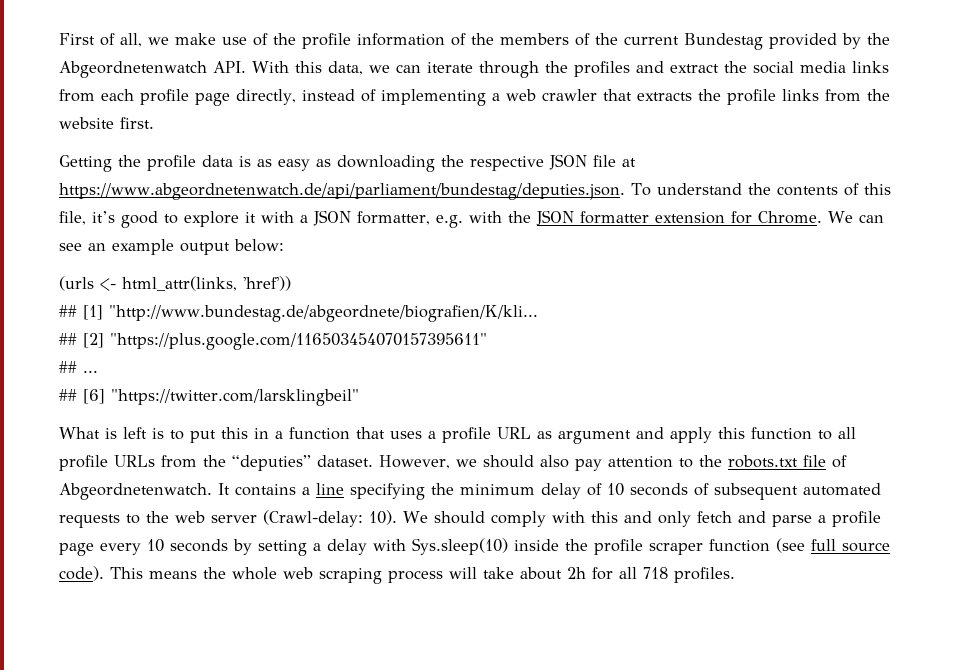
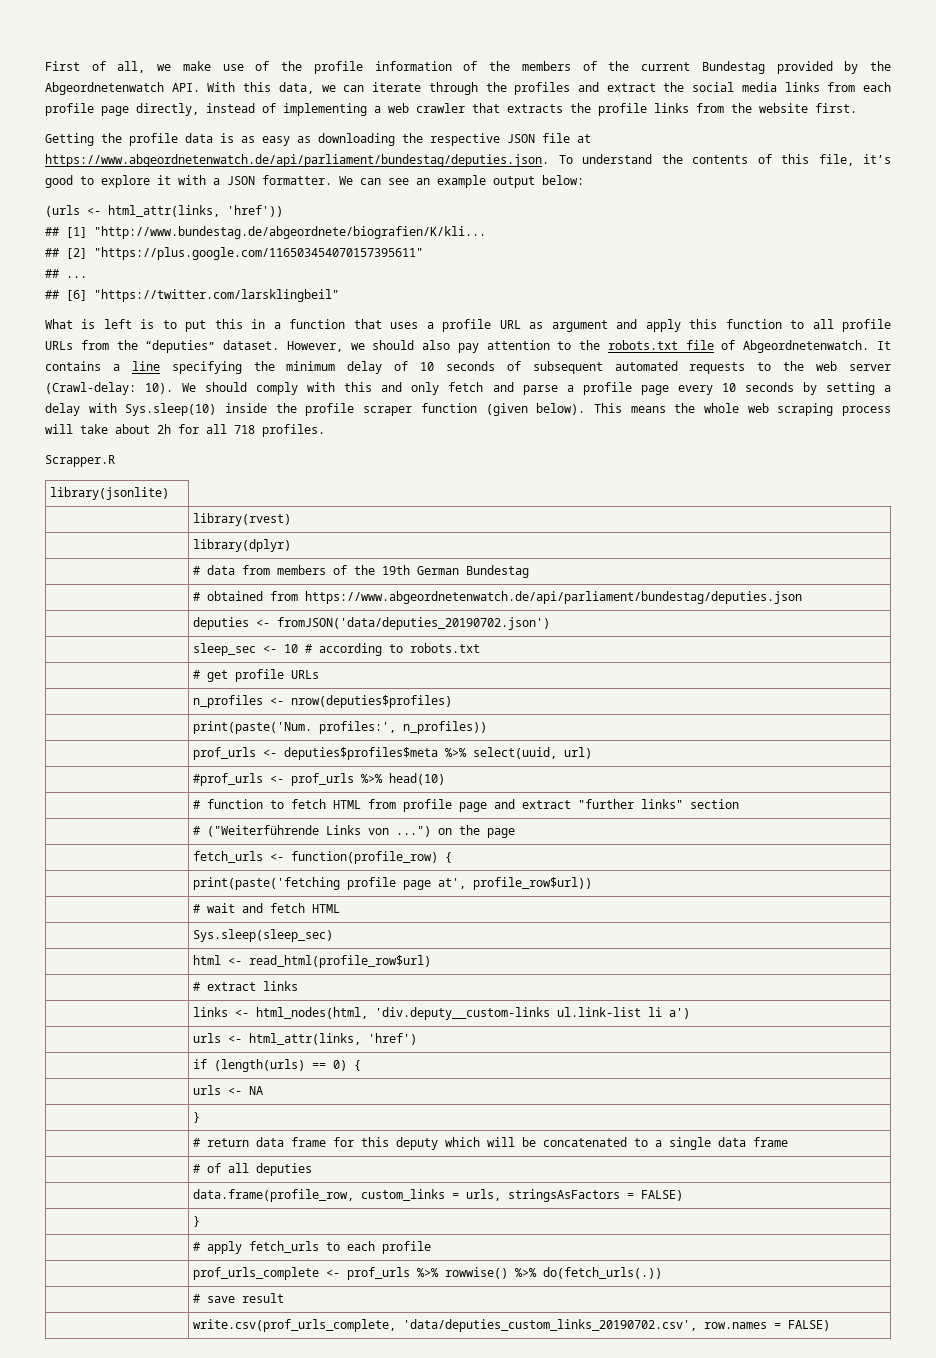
[357,210,822,228] formatter, e.g. with the JSON formatter extension for Chrome. -> [262,175,332,185] formatter.
[776,538,890,553] [59,566,104,581] (see full source code). -> [485,403,586,416] (given below).
(735, 575) none -> [45,455,115,467] [50,487,170,500] [193,513,292,526] [193,539,292,552] [193,565,530,578] [193,591,803,604] [193,617,551,630] [193,643,481,656] [193,669,320,682] [193,695,453,708] [193,721,488,734] [193,747,593,760] [193,773,446,786] [193,799,740,812] [193,825,516,838] [193,851,453,864] [193,877,593,890] [193,903,341,913] [193,929,334,942] [193,955,432,968] [193,981,299,991] [193,1007,691,1020] [193,1033,418,1045] [193,1059,362,1072] [193,1085,264,1095] [193,1112,201,1123] [193,1137,789,1150] [193,1163,313,1176] [193,1189,684,1202] [193,1216,201,1227] [193,1241,432,1254] [193,1267,663,1280] [193,1293,285,1303] [193,1319,831,1332] // Scrapper.R // library(jsonlite) // | library(rvest) // | library(dplyr) // | # data from members of the 19th German Bundestag // | # obtained from https://www.abgeordnetenwatch.de/api/parliament/bundestag/deputies.json // | deputies <- fromJSON('data/deputies_20190702.json') // | sleep_sec <- 10 # according to robots.txt // | # get profile URLs // | n_profiles <- nrow(deputies$profiles) // | print(paste('Num. profiles:', n_profiles)) // | prof_urls <- deputies$profiles$meta %>% select(uuid, url) // | #prof_urls <- prof_urls %>% head(10) // | # function to fetch HTML from profile page and extract "further links" section // | # ("Weiterführende Links von ...") on the page // | fetch_urls <- function(profile_row) { // | print(paste('fetching profile page at', profile_row$url)) // | # wait and fetch HTML // | Sys.sleep(sleep_sec) // | html <- read_html(profile_row$url) // | # extract links // | links <- html_nodes(html, 'div.deputy__custom-links ul.link-list li a') // | urls <- html_attr(links, 'href') // | if (length(urls) == 0) { // | urls <- NA // | } // | # return data frame for this deputy which will be concatenated to a single data frame // | # of all deputies // | data.frame(profile_row, custom_links = urls, stringsAsFactors = FALSE) // | } // | # apply fetch_urls to each profile // | prof_urls_complete <- prof_urls %>% rowwise() %>% do(fetch_urls(.)) // | # save result // | write.csv(prof_urls_complete, 'data/deputies_custom_links_20190702.csv', row.names = FALSE)

